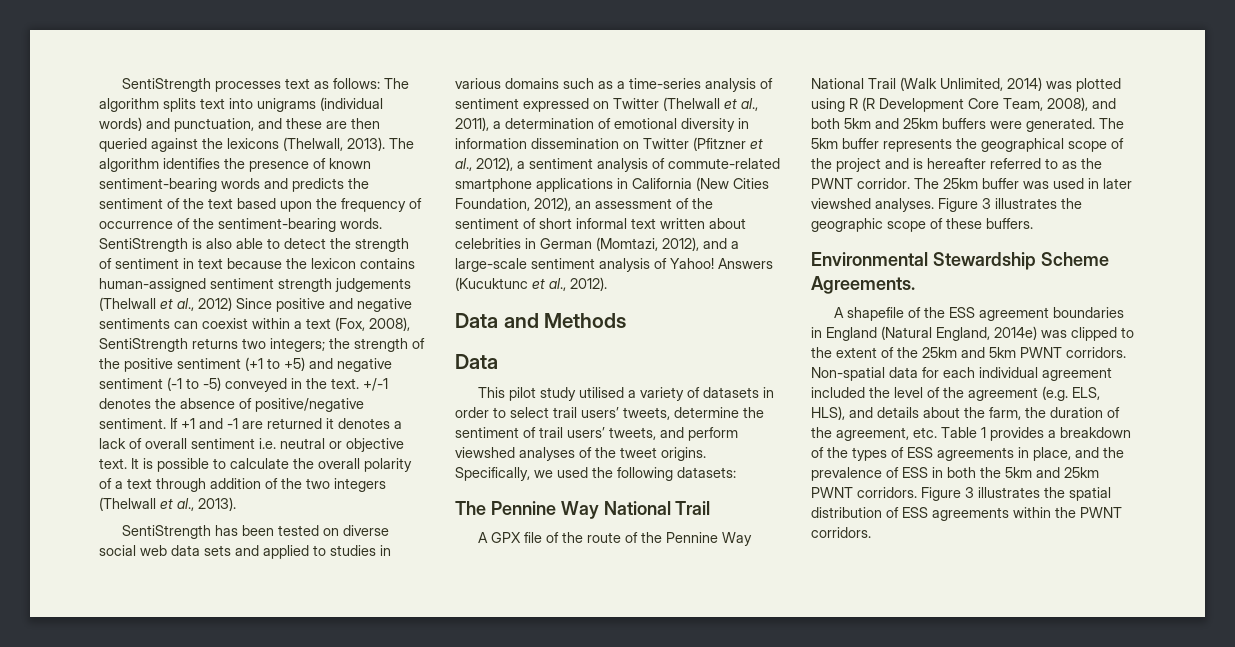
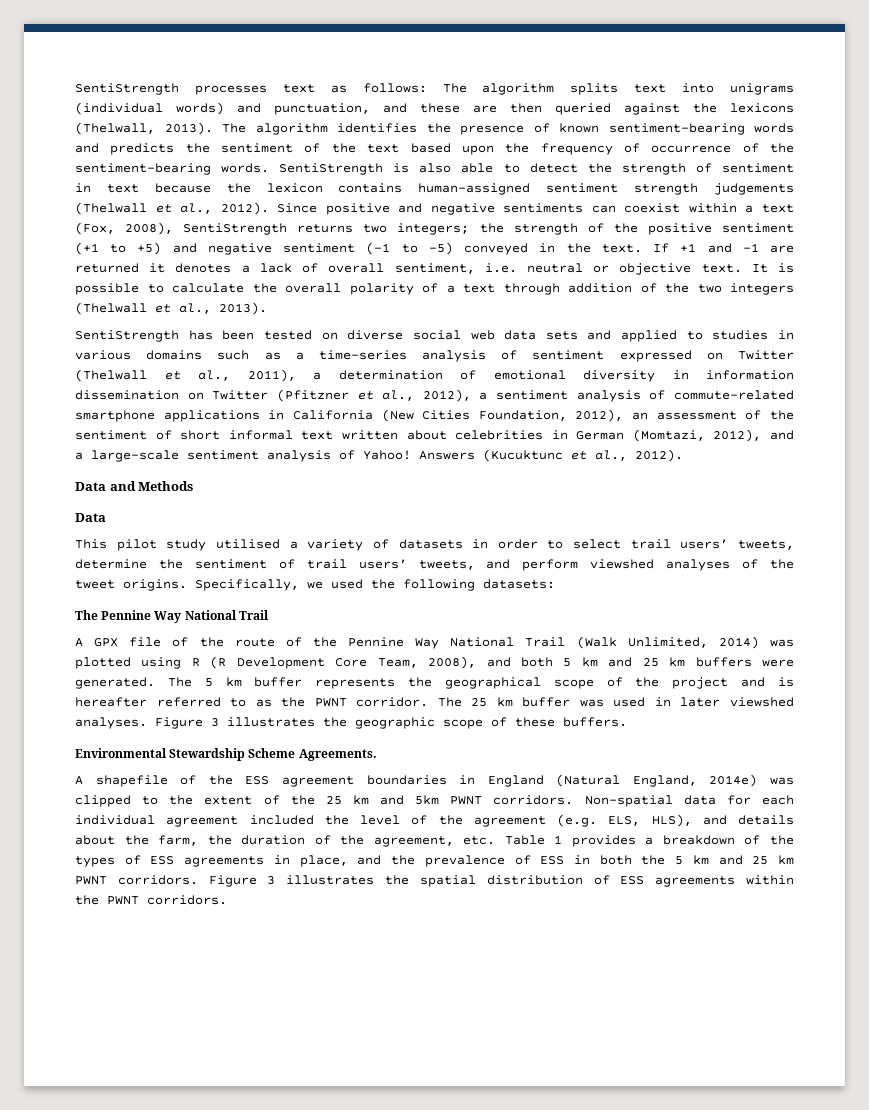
[198,297,232,311] 2012) -> [220,202,269,215] 2012).
[363,378,388,391] [99,398,364,412] [99,418,166,429] +/-1 denotes the absence of positive/negative sentiment. -> (642, 248) none
[191,438,255,449] sentiment -> [394,263,475,274] sentiment,
[844,118,938,129] 5km and 25km -> [563,657,686,667] 5 km and 25 km
[811,138,838,149] 5km -> [204,677,242,687] 5 km
[943,178,978,189] 25km -> [471,697,513,707] 25 km
[922,347,957,358] 25km -> [325,795,369,805] 25 km
[1005,467,1099,478] 5km and 25km -> [675,855,794,865] 5 km and 25 km

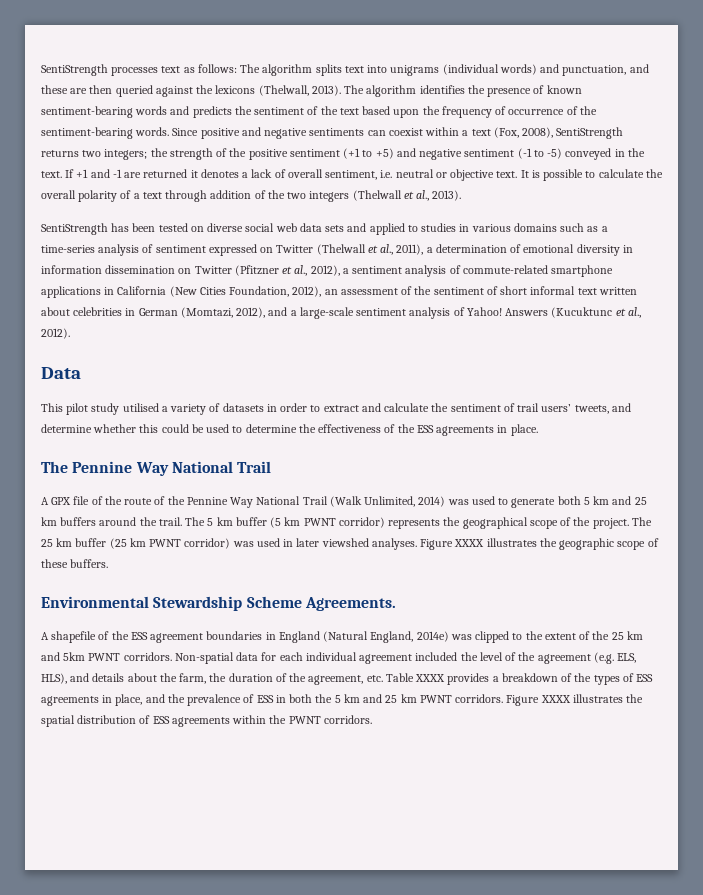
[279,163,794,175] [75,183,795,195] [75,202,269,215] SentiStrength is also able to detect the strength of sentiment in text because the lexicon contains human-assigned sentiment strength judgements (Thelwall et al., 2012). -> (170, 131) none
[75,481,194,491] // Data and Methods -> (70, 333) none
[573,539,794,550] [75,559,147,569] select trail users’ tweets, determine -> [323,403,430,412] extract and calculate
[522,559,794,571] [75,579,555,591] perform viewshed analyses of the tweet origins. Specifically, we used the following datasets: -> [41,424,538,436] determine whether this could be used to determine the effectiveness of the ESS agreements in place.
[75,656,511,669] plotted using R (R Development Core Team, 2008), and -> [471,496,556,508] used to generate
[762,659,794,667] [75,677,155,689] were generated. -> [99,517,182,526] around the trail.
(303, 682) none -> [270,517,385,528] (5 km PWNT corridor)
[672,677,794,689] [75,697,571,707] project and is hereafter referred to as the PWNT corridor. The 25 km buffer -> [592,517,652,529] [41,538,231,549] project. The 25 km buffer (25 km PWNT corridor)
[211,718,219,727] 3 -> [454,539,485,547] XXXX
[554,835,563,844] 1 -> [415,674,446,682] XXXX
[267,876,276,885] 3 -> [540,695,571,703] XXXX

